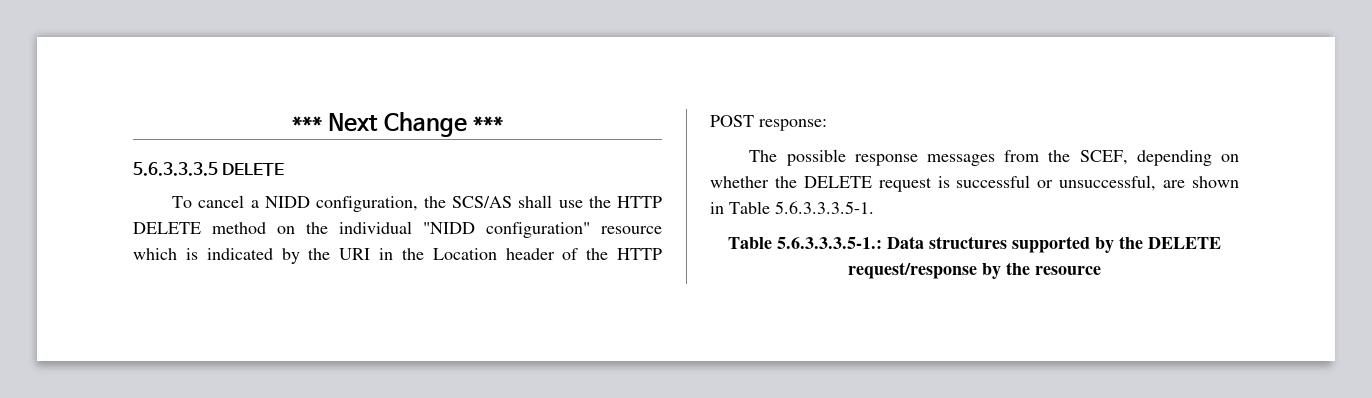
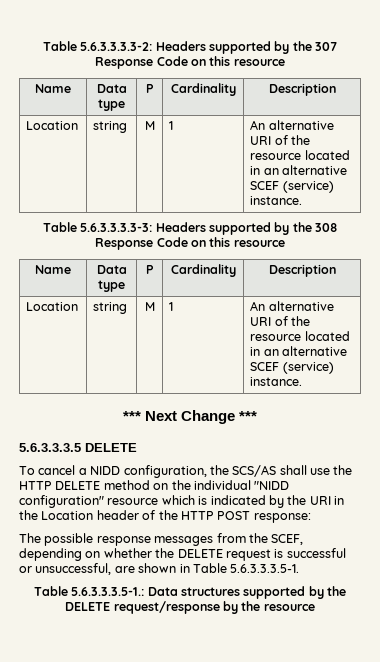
(292, 123) none -> [42,41,338,54] [95,56,285,69] [35,84,71,93] [96,84,127,93] [98,99,125,111] [145,84,154,93] [170,83,236,96] [268,83,336,96] [26,121,79,130] [93,121,128,133] [144,121,155,130] [169,121,174,130] [250,120,334,130] [250,135,311,145] [250,150,350,160] [250,165,348,175] [250,181,334,193] [250,196,303,205] [42,222,338,235] [95,237,285,250] [35,265,71,274] [96,265,127,274] [98,280,125,292] [145,265,154,274] [170,264,236,277] [268,264,336,277] [26,302,79,311] [93,302,128,314] [144,302,155,311] [169,302,174,311] [250,301,334,311] [250,316,311,326] [250,331,350,341] [250,346,348,356] [250,362,334,374] [250,377,303,386] Table 5.6.3.3.3.3-2: Headers supported by the 307 Response Code on this resource // Name | Data type | P | Cardinality | Description // Location | string | M | 1 | An alternative URI of the resource located in an alternative SCEF (service) instance. // Table 5.6.3.3.3.3-3: Headers supported by the 308 Response Code on this resource // Name | Data type | P | Cardinality | Description // Location | string | M | 1 | An alternative URI of the resource located in an alternative SCEF (service) instance. //

